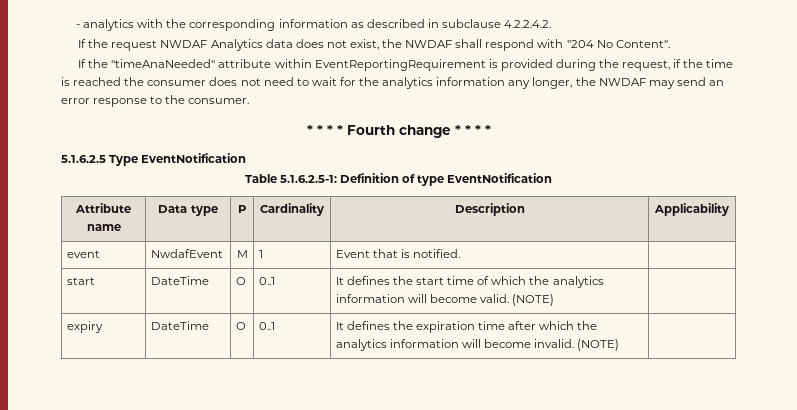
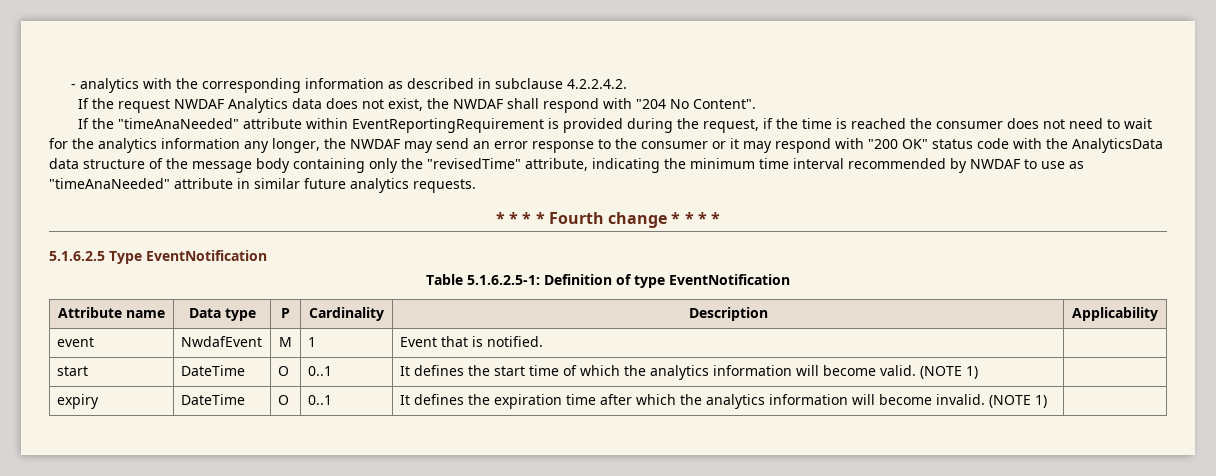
[188,98,250,104] consumer. -> [641,138,1163,153] [49,158,1084,173] [49,178,476,193] consumer or it may respond with "200 OK" status code with the AnalyticsData data structure of the message body containing only the "revisedTime" attribute, indicating the minimum time interval recommended by NWDAF to use as "timeAnaNeeded" attribute in similar future analytics requests.
[512,294,555,306] (NOTE) -> [919,366,978,379] (NOTE 1)
[577,339,620,351] (NOTE) -> [988,395,1047,408] (NOTE 1)

